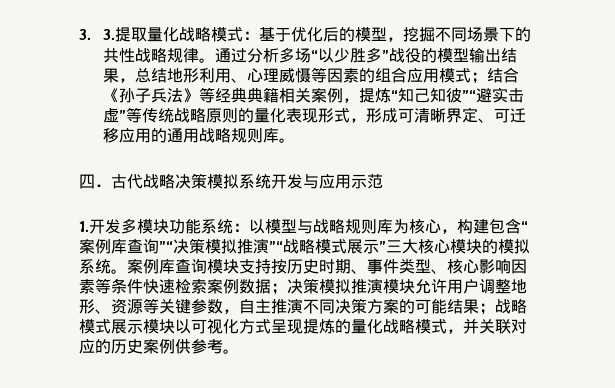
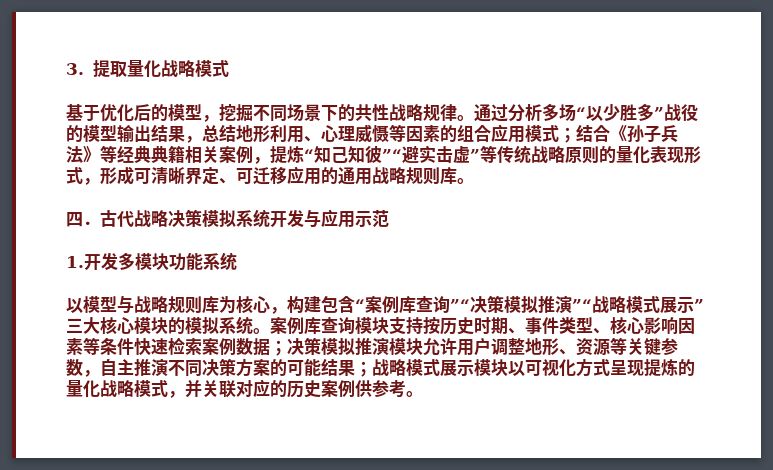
[79,29,115,40] 3. 3. -> [66,63,84,75] 3.
[242,31,259,40] ： -> (229, 68) //
[233,223,249,232] ： -> (237, 261) //

